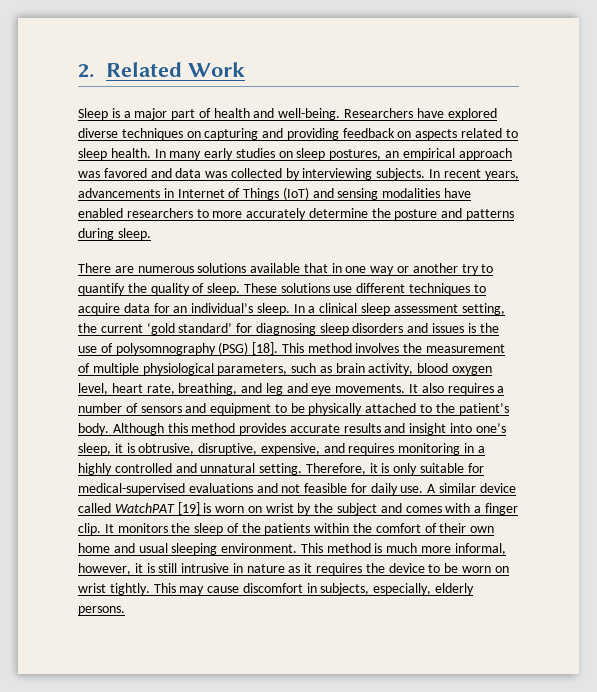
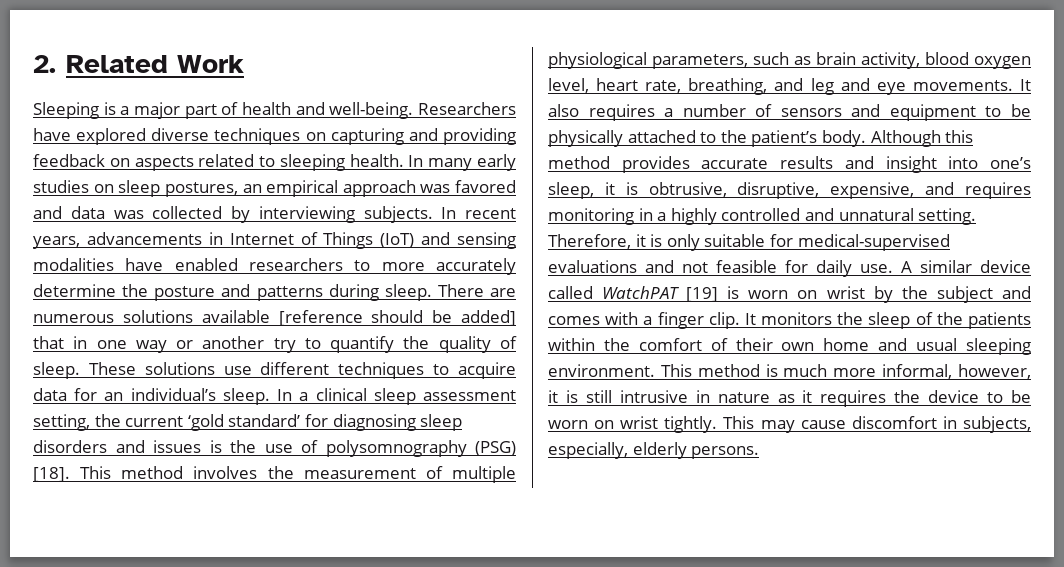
[78,108,108,120] Sleep -> [33,102,99,119] Sleeping
[78,148,107,160] sleep -> [279,154,345,171] sleeping
(151, 234) // -> (432, 292) none
(301, 268) none -> [278,310,516,326] [reference should be added]

